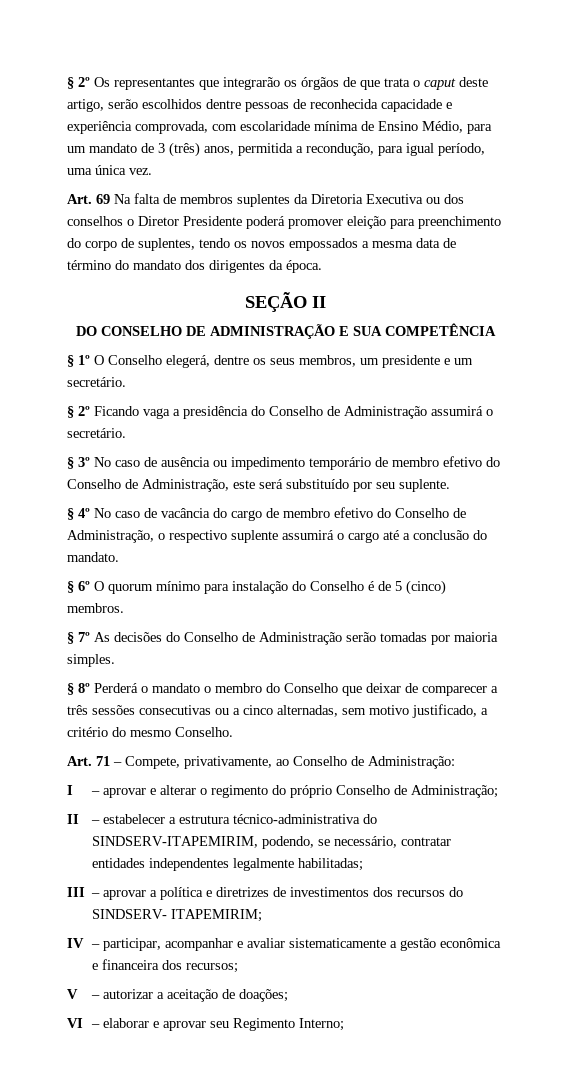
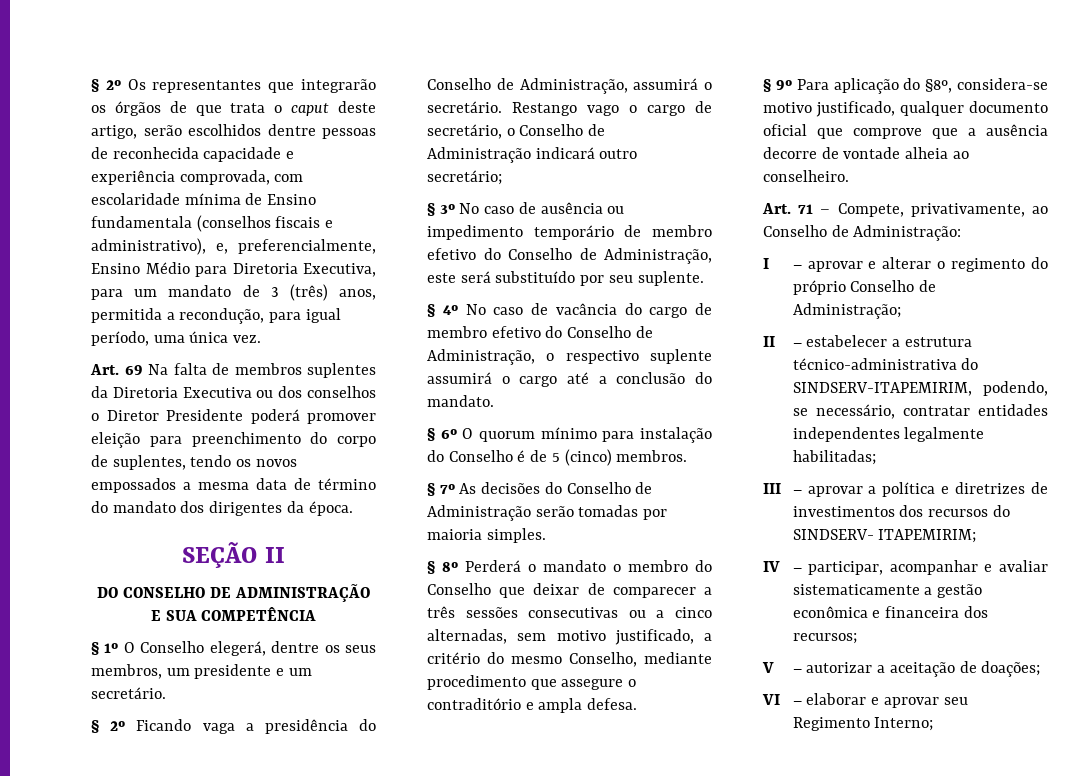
[422,121,463,133] Médio, -> [91,215,334,232] [91,238,376,255] [91,262,376,277] fundamentala (conselhos fiscais e administrativo), e, preferencialmente, Ensino Médio para Diretoria Executiva,
[344,406,427,419] Administração -> [519,78,628,94] Administração,
(126, 433) none -> [512,101,712,116] [427,124,606,139] [427,147,638,163] [427,170,502,185] Restango vago o cargo de secretário, o Conselho de Administração indicará outro secretário;
[175,727,233,737] Conselho. -> [569,652,712,667] [427,675,637,690] [427,698,638,713] [763,78,1048,94] [763,101,1048,117] [763,124,1048,139] [763,147,969,159] [763,170,849,182] Conselho, mediante procedimento que assegure o contraditório e ampla defesa. // § 9º Para aplicação do §8º, considera-se motivo justificado, qualquer documento oficial que comprove que a ausência decorre de vontade alheia ao conselheiro.

